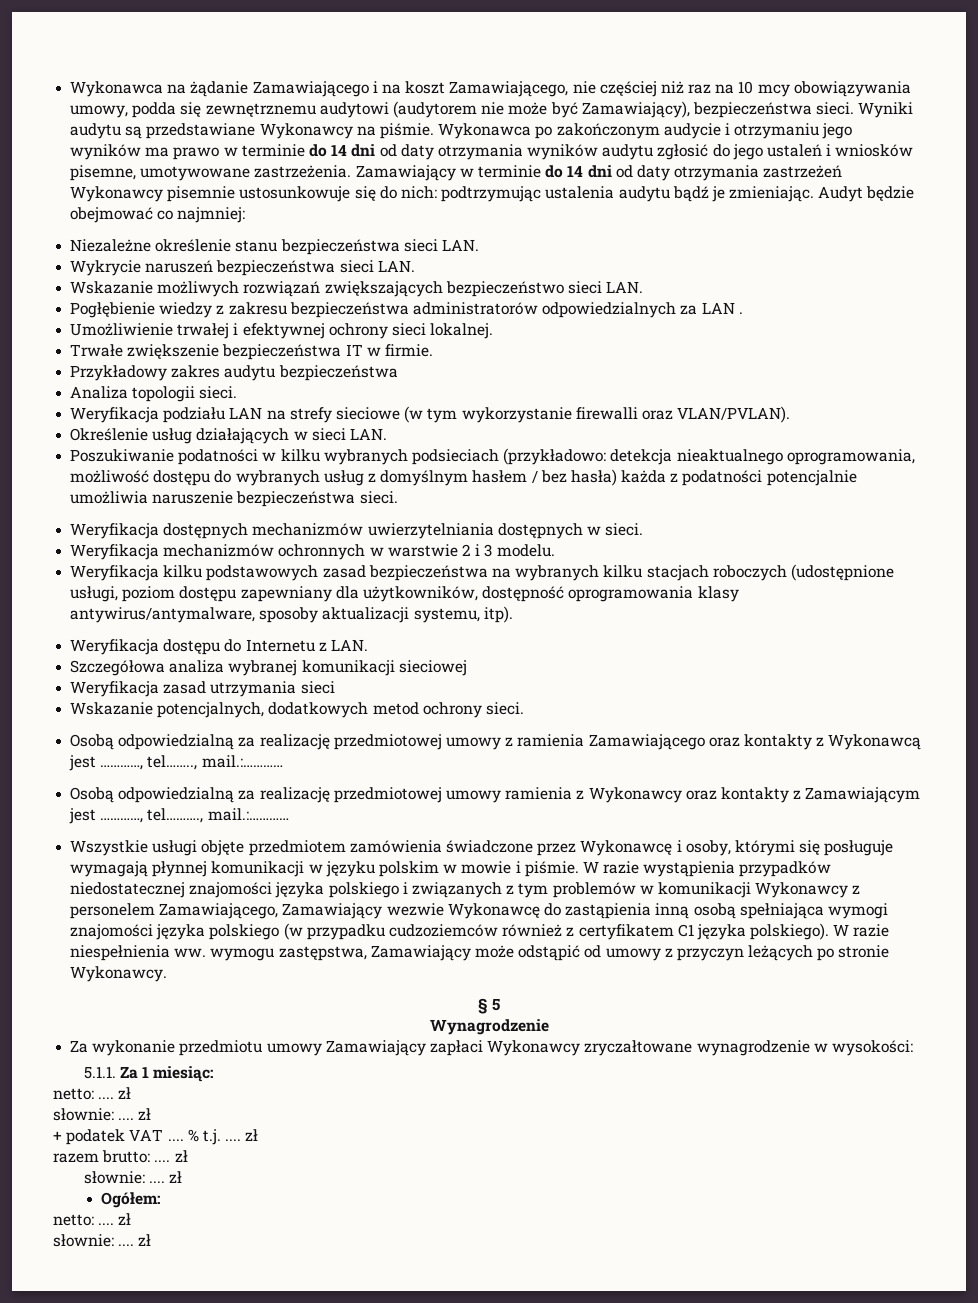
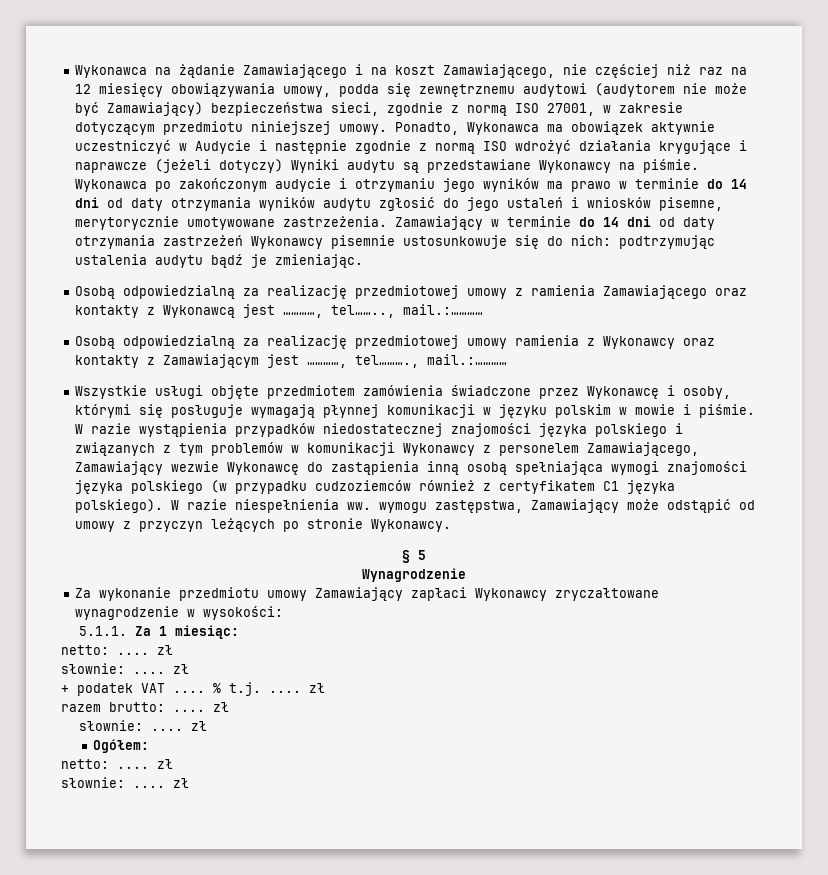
[738,81,790,97] 10 mcy -> [74,83,163,97] 12 miesięcy
[581,101,855,118] Zamawiający), bezpieczeństwa sieci. -> [106,102,683,116] [74,121,715,135] [74,140,747,154] [74,159,283,173] Zamawiający) bezpieczeństwa sieci, zgodnie z normą ISO 27001, w zakresie dotyczącym przedmiotu niniejszej umowy. Ponadto, Wykonawca ma obowiązek aktywnie uczestniczyć w Audycie i następnie zgodnie z normą ISO wdrożyć działania krygujące i naprawcze (jeżeli dotyczy)
(137, 173) none -> [74,216,179,230] merytorycznie
[818,186,915,202] [70,207,246,223] [70,239,479,255] [70,260,415,276] [70,281,644,297] [70,302,743,318] [70,323,494,339] [70,344,433,360] [70,365,398,381] [70,386,238,402] [70,406,791,423] [70,428,387,444] [70,448,915,465] [70,469,857,486] [70,491,398,507] [70,523,644,539] [70,544,555,560] [70,564,894,581] [70,586,739,602] [70,606,513,623] [70,639,368,655] [70,660,467,676] [70,681,335,697] [70,702,524,718] Audyt będzie obejmować co najmniej: // Niezależne określenie stanu bezpieczeństwa sieci LAN. // Wykrycie naruszeń bezpieczeństwa sieci LAN. // Wskazanie możliwych rozwiązań zwiększających bezpieczeństwo sieci LAN. // Pogłębienie wiedzy z zakresu bezpieczeństwa administratorów odpowiedzialnych za LAN . // Umożliwienie trwałej i efektywnej ochrony sieci lokalnej. // Trwałe zwiększenie bezpieczeństwa IT w firmie. // Przykładowy zakres audytu bezpieczeństwa // Analiza topologii sieci. // Weryfikacja podziału LAN na strefy sieciowe (w tym wykorzystanie firewalli oraz VLAN/PVLAN). // Określenie usług działających w sieci LAN. // Poszukiwanie podatności w kilku wybranych podsieciach (przykładowo: detekcja nieaktualnego oprogramowania, możliwość dostępu do wybranych usług z domyślnym hasłem / bez hasła) każda z podatności potencjalnie umożliwia naruszenie bezpieczeństwa sieci. // Weryfikacja dostępnych mechanizmów uwierzytelniania dostępnych w sieci. // Weryfikacja mechanizmów ochronnych w warstwie 2 i 3 modelu. // Weryfikacja kilku podstawowych zasad bezpieczeństwa na wybranych kilku stacjach roboczych (udostępnione usługi, poziom dostępu zapewniany dla użytkowników, dostępność oprogramowania klasy antywirus/antymalware, sposoby aktualizacji systemu, itp). // Weryfikacja dostępu do Internetu z LAN. // Szczegółowa analiza wybranej komunikacji sieciowej // Weryfikacja zasad utrzymania sieci // Wskazanie potencjalnych, dodatkowych metod ochrony sieci. -> (363, 261) none

